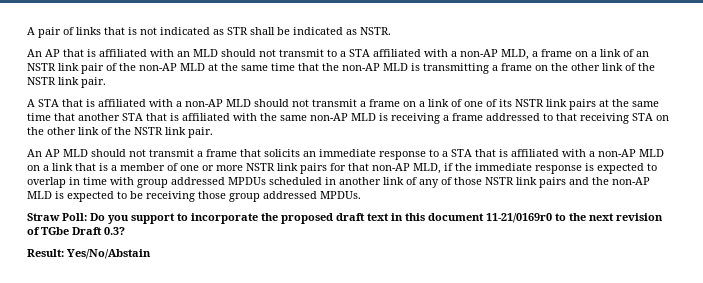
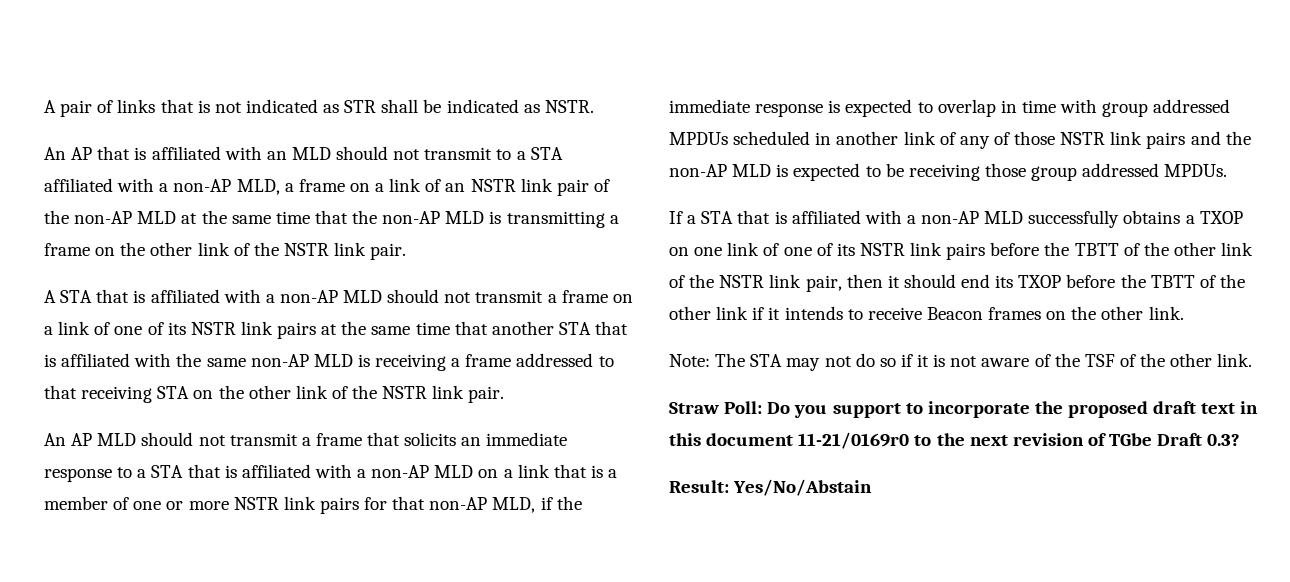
(361, 195) none -> [669,210,1243,228] [669,242,1254,260] [669,274,1245,292] [669,306,1184,320] [669,353,1253,371] // If a STA that is affiliated with a non-AP MLD successfully obtains a TXOP on one link of one of its NSTR link pairs before the TBTT of the other link of the NSTR link pair, then it should end its TXOP before the TBTT of the other link if it intends to receive Beacon frames on the other link. // Note: The STA may not do so if it is not aware of the TSF of the other link.

